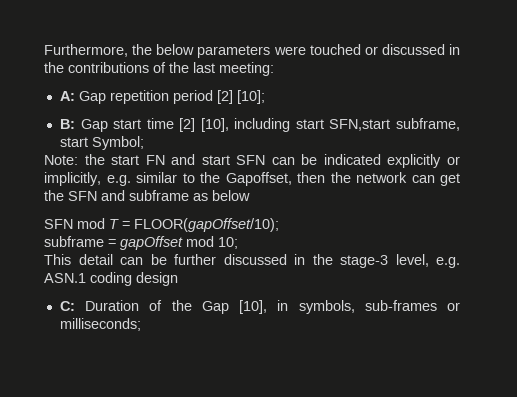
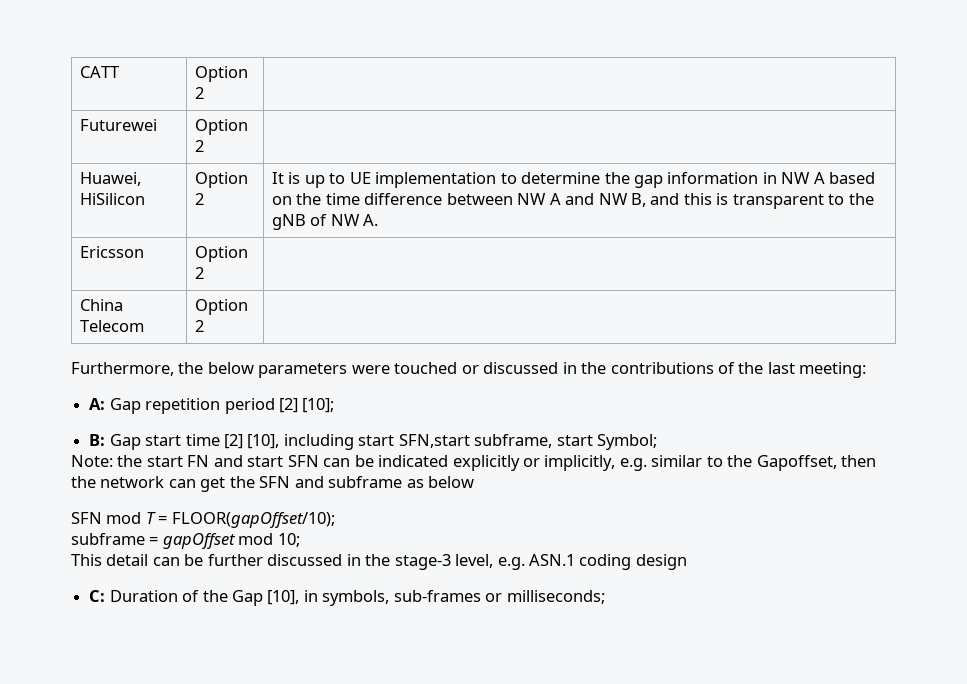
(44, 50) none -> [79,66,119,78] [194,66,248,82] [194,87,204,99] [79,119,157,131] [194,119,248,135] [194,140,204,152] [79,172,141,186] [79,193,145,205] [194,172,248,188] [194,193,204,205] [271,172,876,188] [271,193,874,209] [271,214,379,230] [79,246,144,258] [194,246,248,262] [194,267,204,279] [79,299,123,311] [79,320,144,332] [194,299,248,315] [194,320,204,332] CATT | Option 2 | // Futurewei | Option 2 | // Huawei, HiSilicon | Option 2 | It is up to UE implementation to determine the gap information in NW A based on the time difference between NW A and NW B, and this is transparent to the gNB of NW A. // Ericsson | Option 2 | // China Telecom | Option 2 | //

